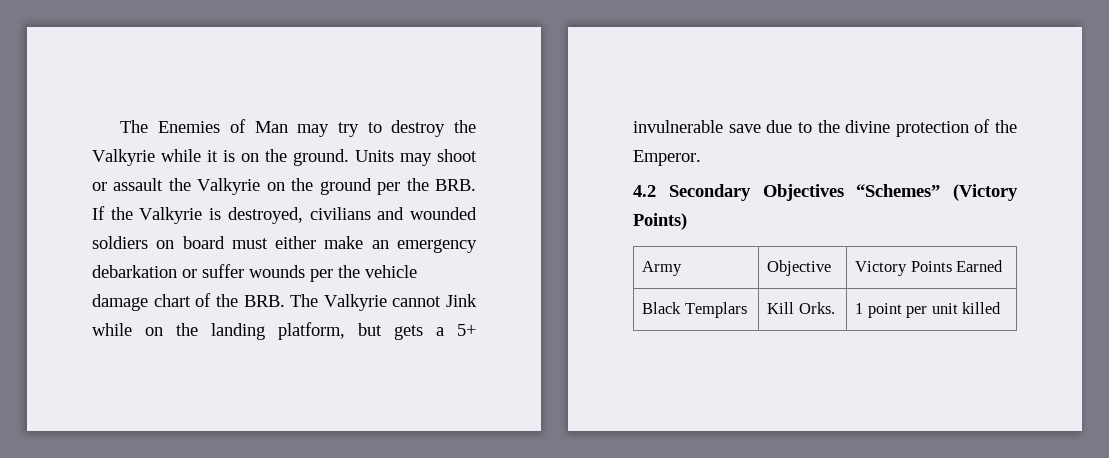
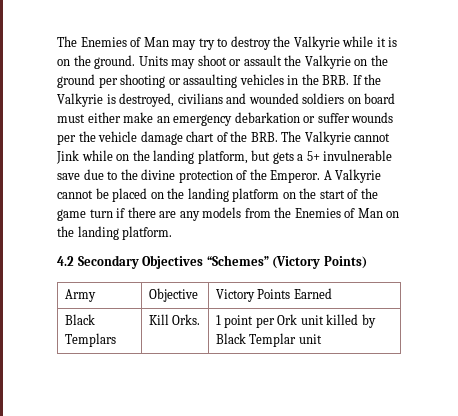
(401, 188) none -> [120,74,299,88] shooting or assaulting vehicles in
(701, 158) none -> [323,169,382,183] [57,188,378,202] [57,207,400,221] [57,226,173,240] A Valkyrie cannot be placed on the landing platform on the start of the game turn if there are any models from the Enemies of Man on the landing platform.
(928, 312) none -> [277,314,298,325] Ork
(1001, 308) none -> [361,314,376,328] [215,333,322,347] by Black Templar unit

